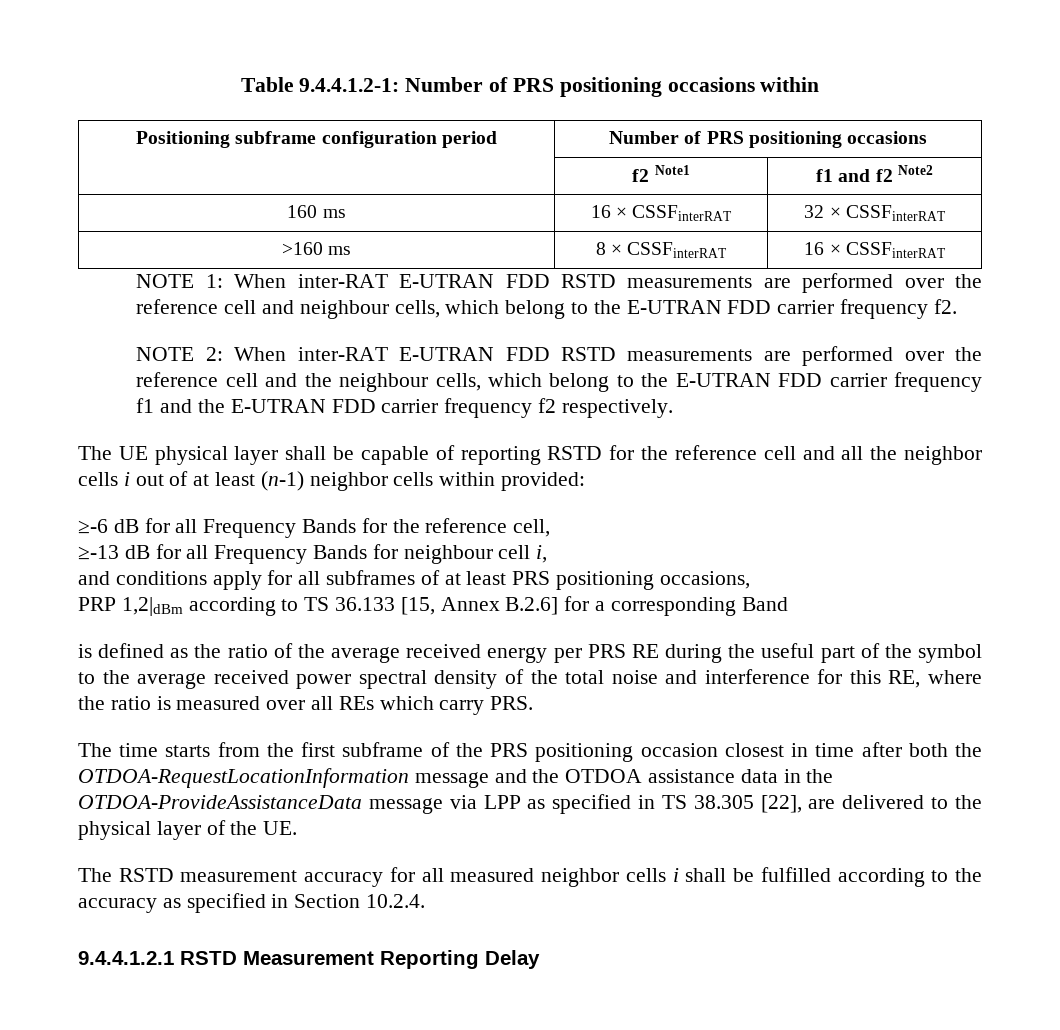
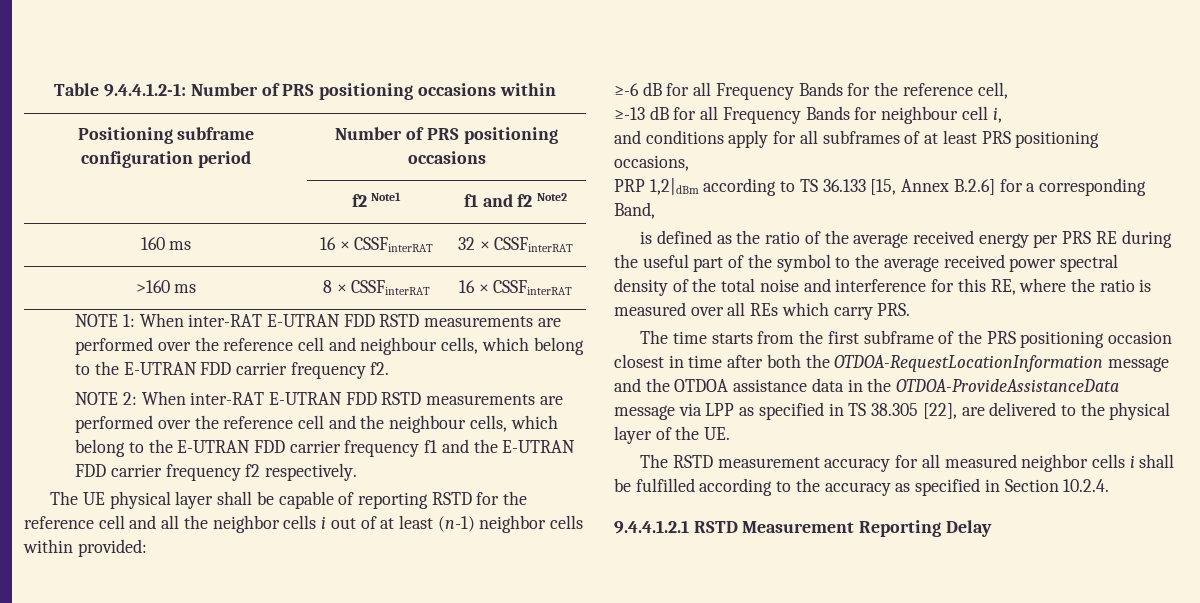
[741,597,788,611] Band -> [614,202,655,219] Band,

